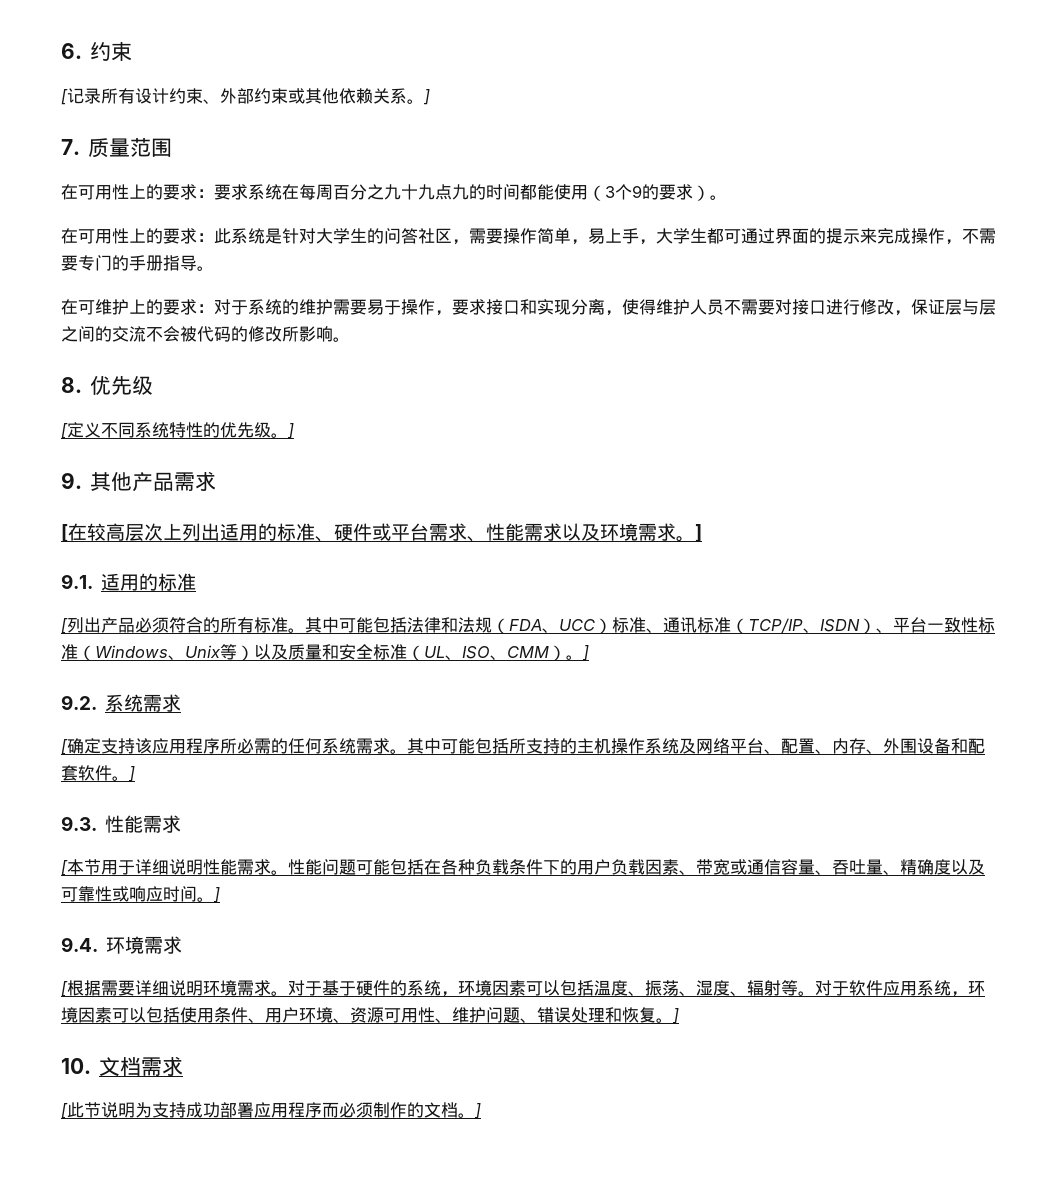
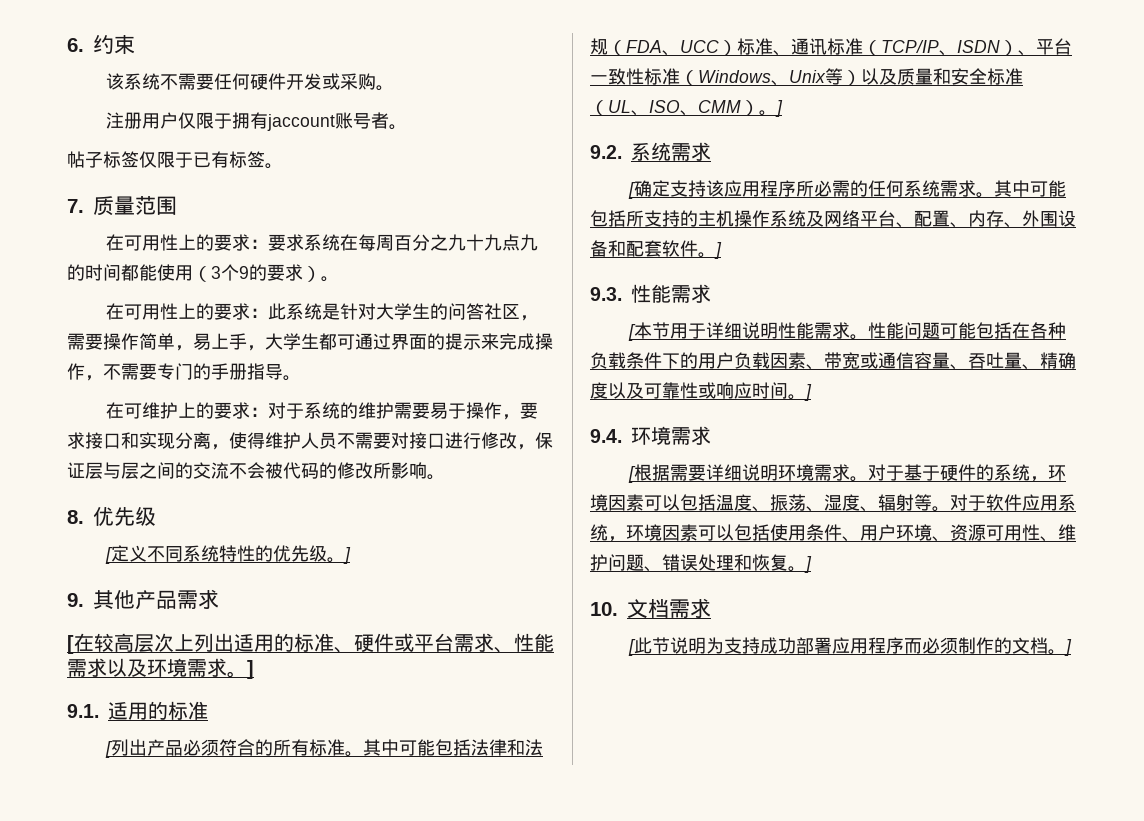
[61,88,430,105] [记录所有设计约束、外部约束或其他依赖关系。] -> [105,73,394,91] [105,112,407,131] [67,151,283,169] 该系统不需要任何硬件开发或采购。 // 注册用户仅限于拥有jaccount账号者。 // 帖子标签仅限于已有标签。

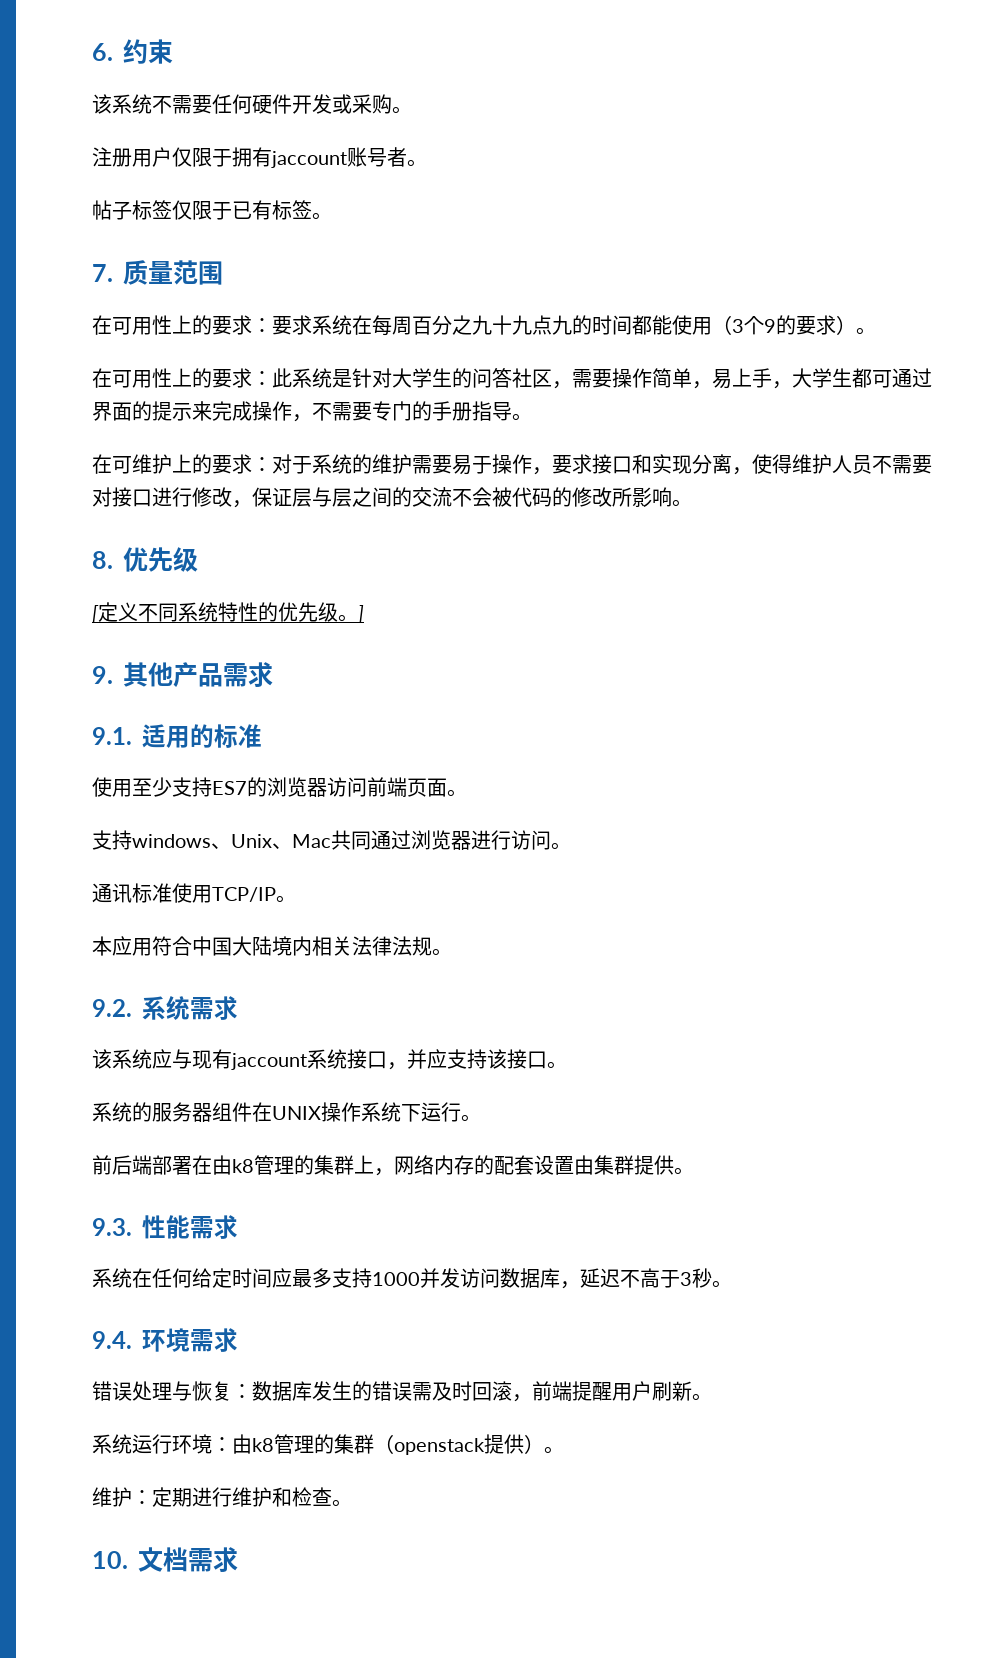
[67,633,554,654] [67,658,254,679] [67,701,208,720] [104,739,543,758] [590,38,1072,56] [590,68,1023,86] [590,100,783,117] [590,142,711,161] [627,180,1066,199] [590,210,1076,228] [590,240,722,259] [在较高层次上列出适用的标准、硬件或平台需求、性能需求以及环境需求。] // 9.1.适用的标准 // [列出产品必须符合的所有标准。其中可能包括法律和法规（FDA、UCC）标准、通讯标准（TCP/IP、ISDN）、平台一致性标准（Windows、Unix等）以及质量和安全标准（UL、ISO、CMM）。] // 9.2.系统需求 // [确定支持该应用程序所必需的任何系统需求。其中可能包括所支持的主机操作系统及网络平台、配置、内存、外围设备和配套软件。] -> [92,724,262,748] [92,777,467,797] [92,830,571,850] [92,883,296,903] [92,936,452,956] [92,996,238,1020] [92,1049,567,1070] [92,1102,481,1122] [92,1155,694,1176] 9.1.适用的标准 // 使用至少支持ES7的浏览器访问前端页面。 // 支持windows、Unix、Mac共同通过浏览器进行访问。 // 通讯标准使用TCP/IP。 // 本应用符合中国大陆境内相关法律法规。 // 9.2.系统需求 // 该系统应与现有jaccount系统接口，并应支持该接口。 // 系统的服务器组件在UNIX操作系统下运行。 // 前后端部署在由k8管理的集群上，网络内存的配套设置由集群提供。
[627,322,1066,341] [590,352,1076,370] [590,382,812,401] [本节用于详细说明性能需求。性能问题可能包括在各种负载条件下的用户负载因素、带宽或通信容量、吞吐量、精确度以及可靠性或响应时间。] -> [92,1268,732,1289] 系统在任何给定时间应最多支持1000并发访问数据库，延迟不高于3秒。
[627,464,1066,483] [590,494,1076,512] [590,524,1076,542] [590,554,812,573] [590,598,711,619] [627,637,1072,656] [根据需要详细说明环境需求。对于基于硬件的系统，环境因素可以包括温度、振荡、湿度、辐射等。对于软件应用系统，环境因素可以包括使用条件、用户环境、资源可用性、维护问题、错误处理和恢复。] // 10.文档需求 // [此节说明为支持成功部署应用程序而必须制作的文档。] -> [92,1381,712,1402] [92,1434,564,1455] [92,1487,352,1507] [92,1547,238,1573] 错误处理与恢复：数据库发生的错误需及时回滚，前端提醒用户刷新。 // 系统运行环境：由k8管理的集群（openstack提供）。 // 维护：定期进行维护和检查。 // 10.文档需求

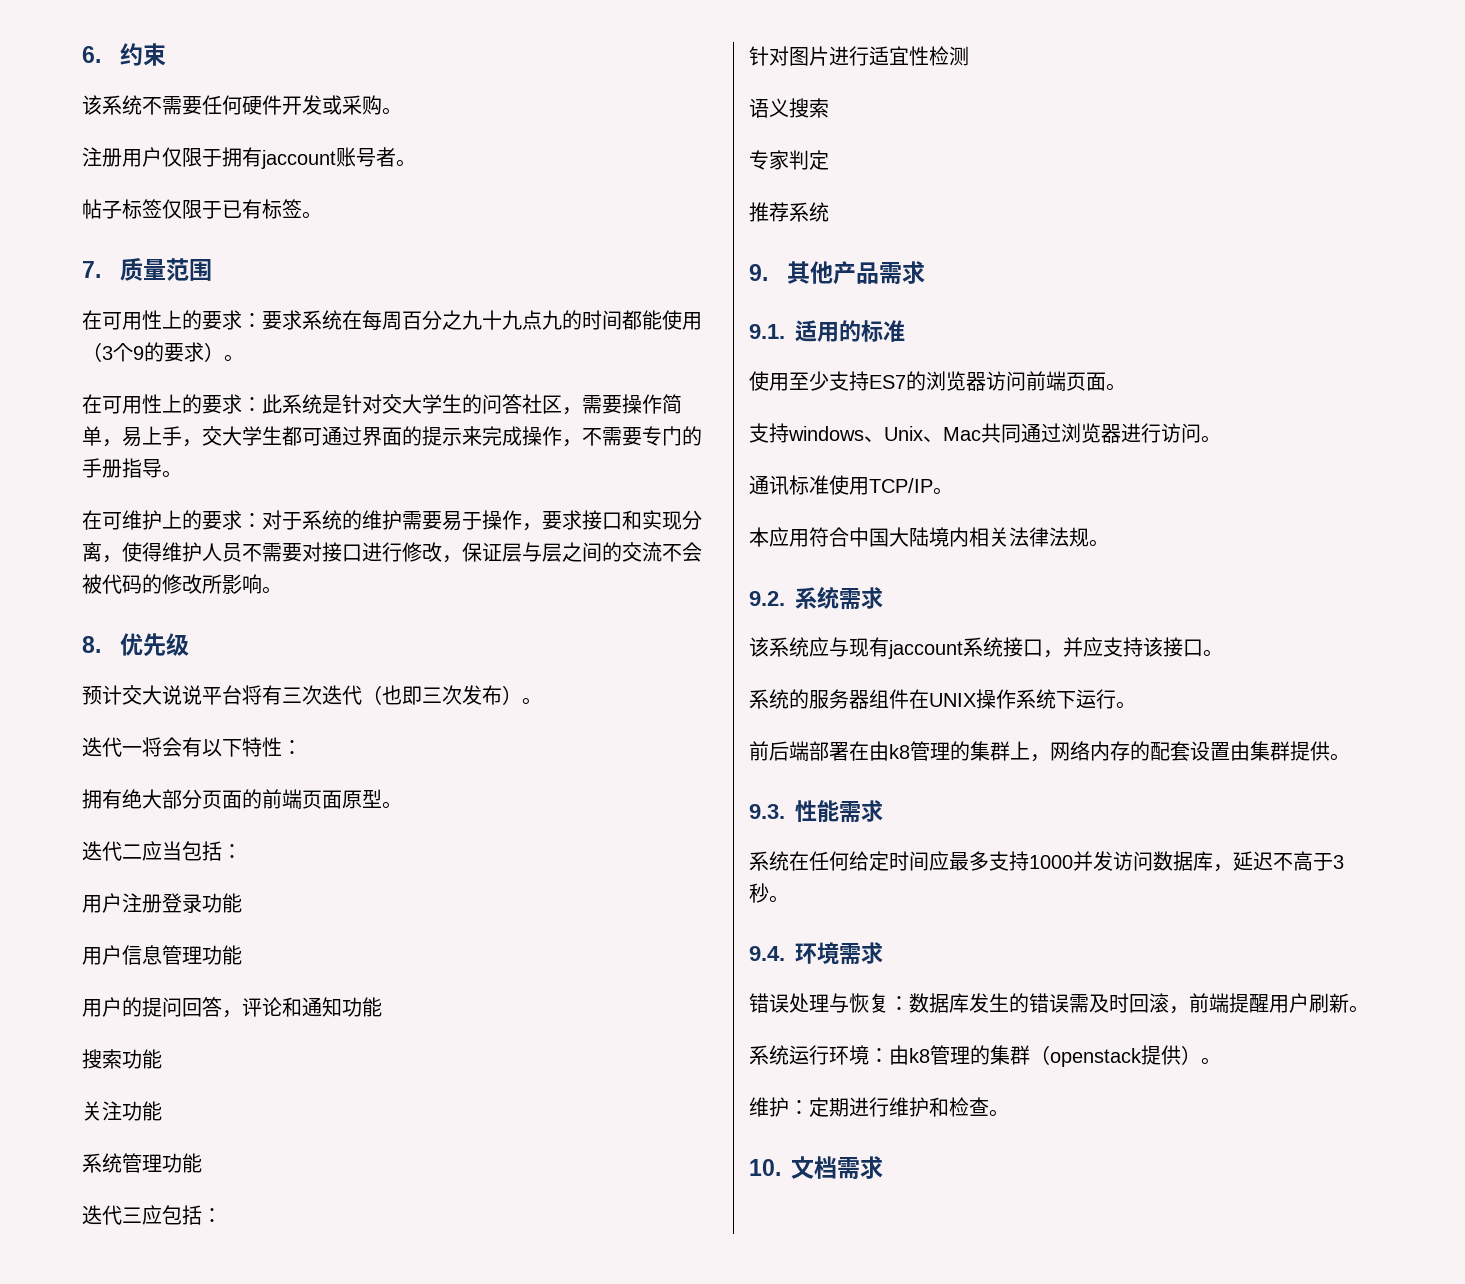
(392, 378) none -> [382,394,402,414] 交
(792, 385) none -> [202,426,222,446] 交
[92,602,364,623] [定义不同系统特性的优先级。] -> [82,685,542,705] [82,737,302,757] [82,789,402,809] [82,841,242,861] [82,893,242,913] [82,945,242,965] [82,997,382,1018] [82,1049,162,1069] [82,1101,162,1121] [82,1153,202,1173] [82,1205,222,1225] [749,46,969,66] [749,98,829,118] [749,150,829,170] [749,202,829,222] 预计交大说说平台将有三次迭代（也即三次发布）。 // 迭代一将会有以下特性： // 拥有绝大部分页面的前端页面原型。 // 迭代二应当包括： // 用户注册登录功能 // 用户信息管理功能 // 用户的提问回答，评论和通知功能 // 搜索功能 // 关注功能 // 系统管理功能 // 迭代三应包括： // 针对图片进行适宜性检测 // 语义搜索 // 专家判定 // 推荐系统

